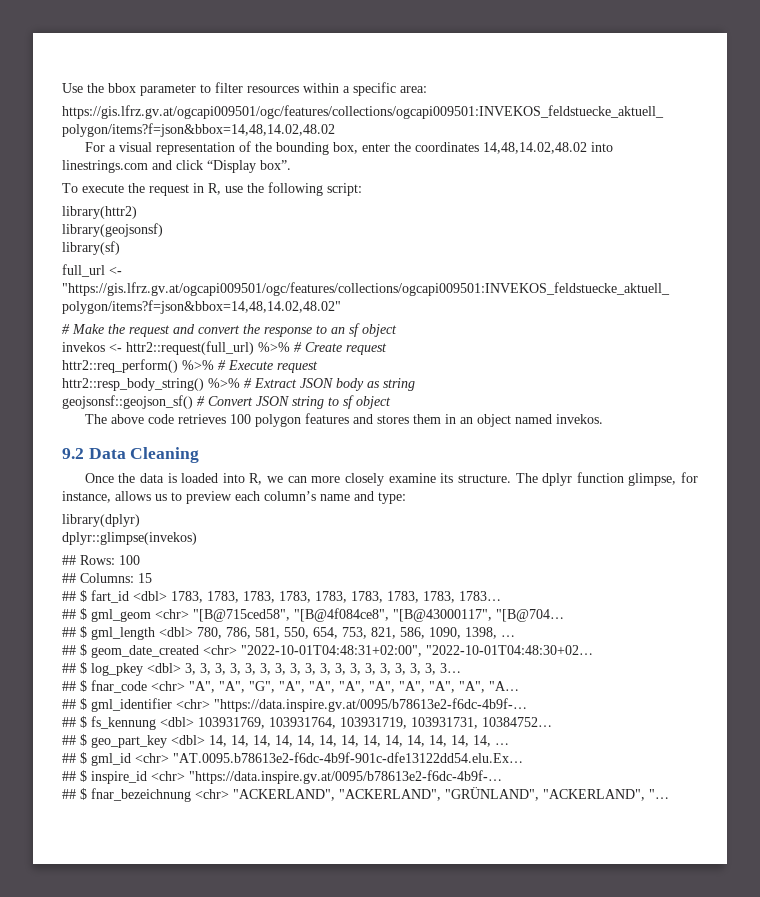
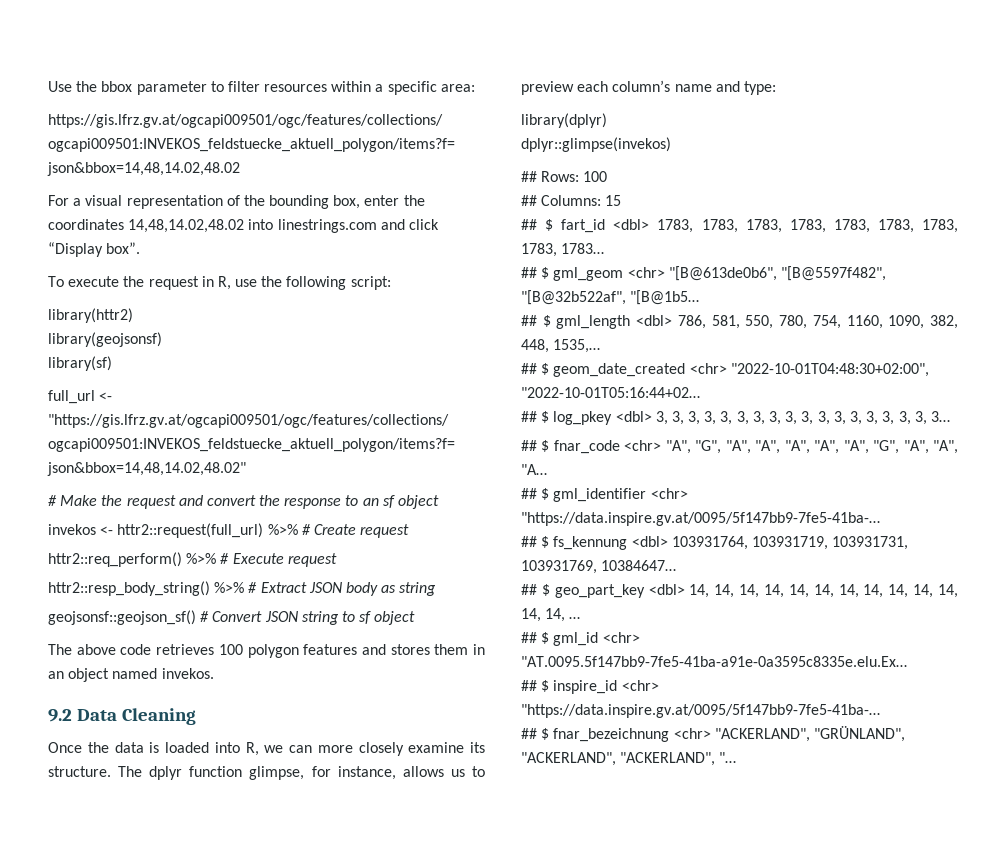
[193,608,564,622] "[B@715ced58", "[B@4f084ce8", "[B@43000117", "[B@704… -> [668,266,886,281] [521,290,700,305] "[B@613de0b6", "[B@5597f482", "[B@32b522af", "[B@1b5…
[197,627,222,639] 780, -> (673, 320) none
[313,627,515,639] 654, 753, 821, 586, 1090, 1398, … -> [779,315,958,329] [521,339,601,353] 780, 754, 1160, 1090, 382, 448, 1535,…
[241,645,593,657] "2022-10-01T04:48:31+02:00", "2022-10-01T04:48:30+02… -> [730,363,929,377] [521,387,700,398] "2022-10-01T04:48:30+02:00", "2022-10-01T05:16:44+02…
[219,681,245,693] "A", -> (691, 447) none
(425, 687) none -> [873,440,900,454] "G",
[214,698,527,712] "https://data.inspire.gv.at/0095/b78613e2-f6dc-4b9f-… -> [521,512,880,526] "https://data.inspire.gv.at/0095/5f147bb9-7fe5-41ba-…
[198,717,265,729] 103931769, -> (668, 541) none
[482,717,552,727] 10384752… -> [521,560,677,574] 103931769, 10384647…
[173,752,523,763] "AT.0095.b78613e2-f6dc-4b9f-901c-dfe13122dd54.elu.Ex… -> [521,656,907,667] "AT.0095.5f147bb9-7fe5-41ba-a91e-0a3595c8335e.elu.Ex…
[189,770,502,784] "https://data.inspire.gv.at/0095/b78613e2-f6dc-4b9f-… -> [521,704,880,718] "https://data.inspire.gv.at/0095/5f147bb9-7fe5-41ba-…
[339,789,441,801] "ACKERLAND", -> (810, 735) none
(645, 795) none -> [620,752,716,766] "ACKERLAND",

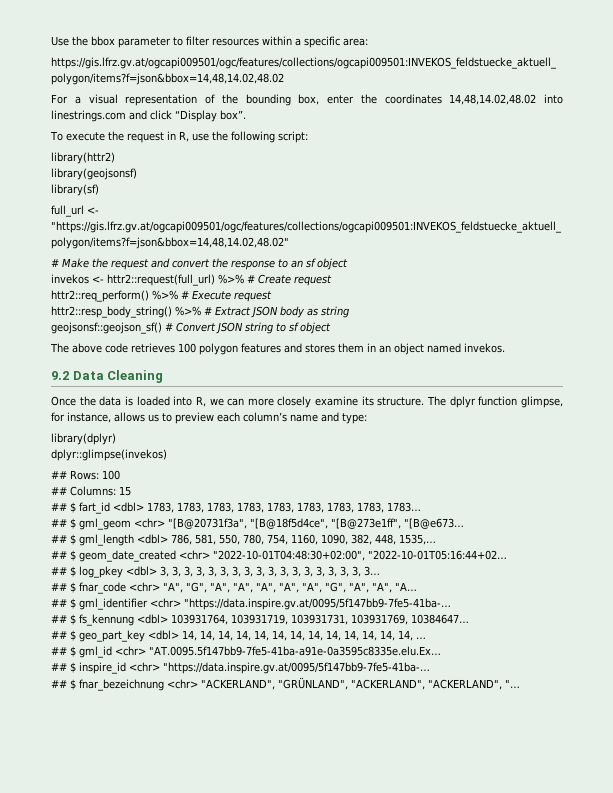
[668,266,886,281] [521,290,700,305] "[B@613de0b6", "[B@5597f482", "[B@32b522af", "[B@1b5… -> [168,518,464,529] "[B@20731f3a", "[B@18f5d4ce", "[B@273e1ff", "[B@e673…

